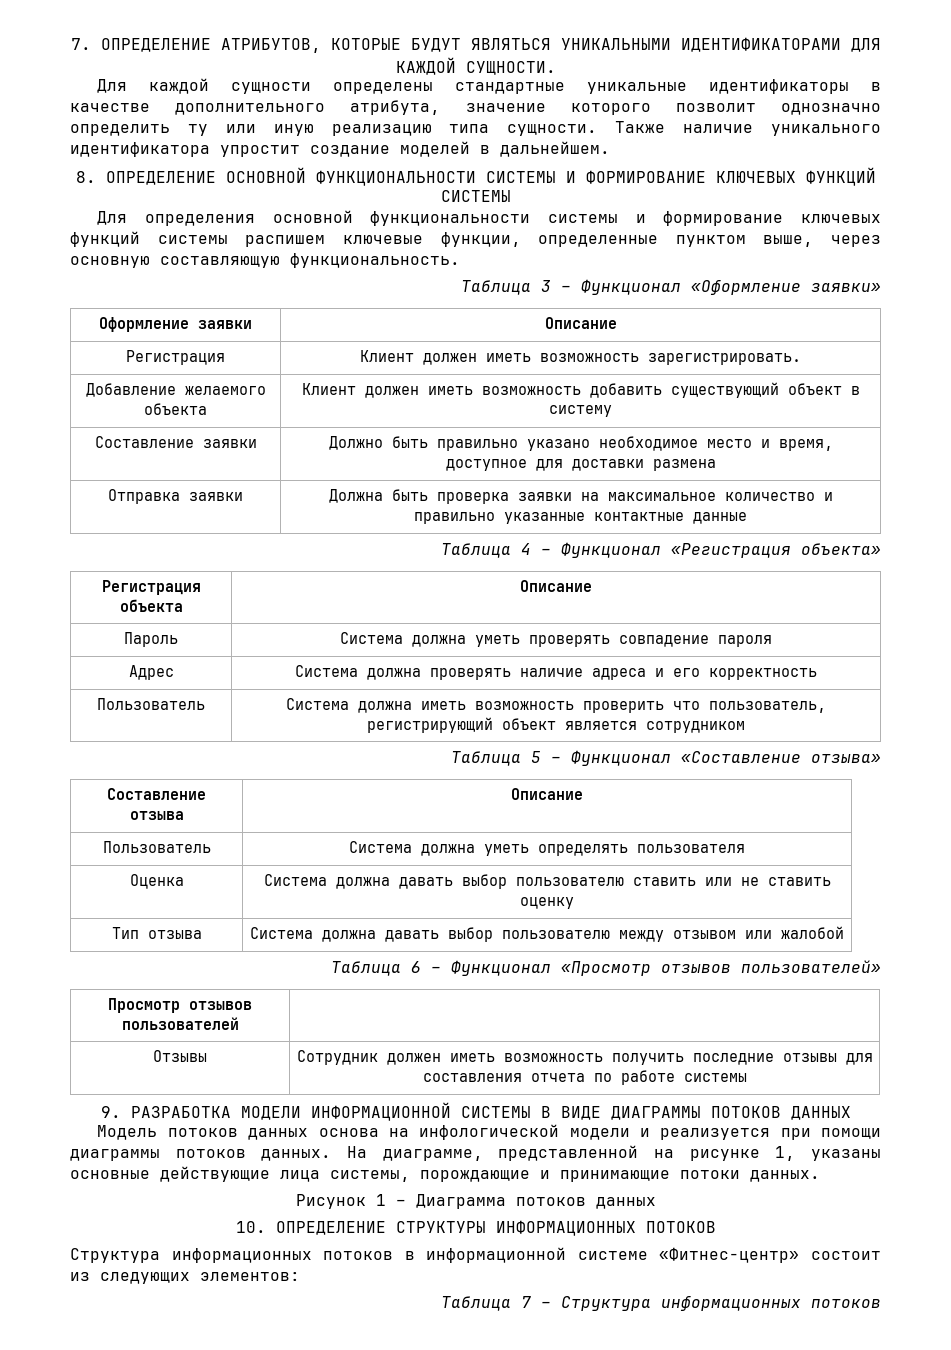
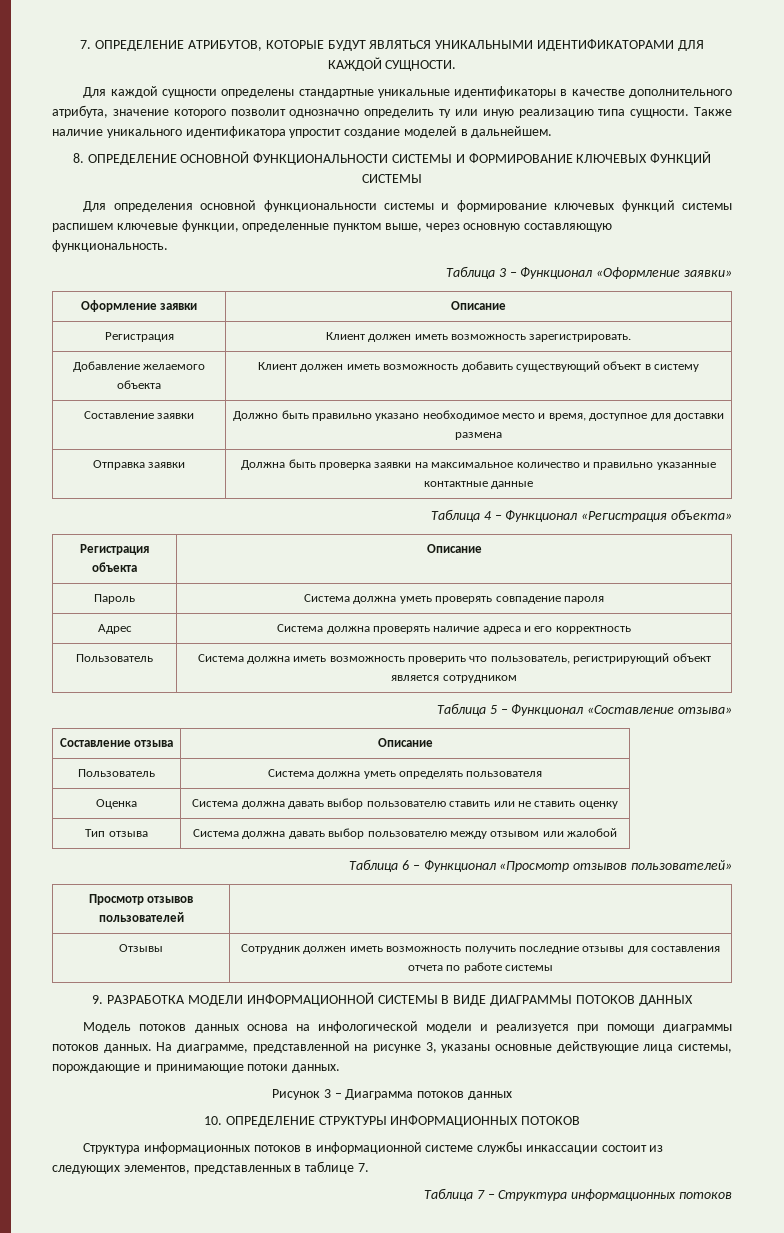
[775,1146,796,1161] 1, -> [425,1042,437,1053] 3,
[375,1194,386,1206] 1 -> [323,1089,331,1098] 3
[659,1247,800,1263] «Фитнес-центр» -> [477,1141,598,1154] службы инкассации
[200,1272,300,1281] элементов: -> [123,1161,369,1174] элементов, представленных в таблице 7.

